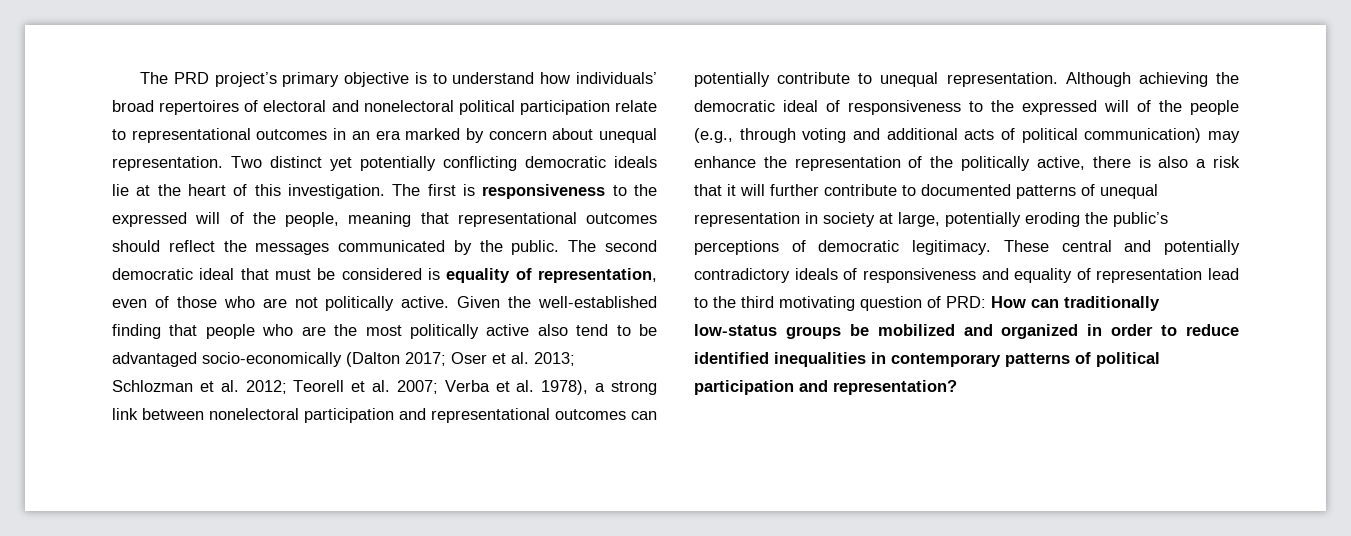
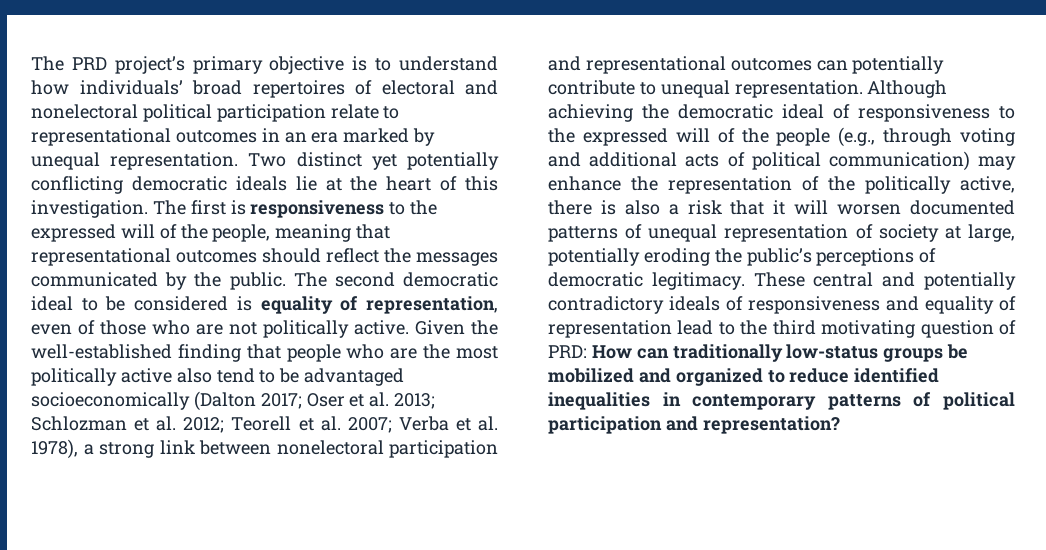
[488,128,594,140] concern about -> (436, 137) none
[240,268,311,280] that must -> [81,298,98,311] to
[202,352,342,367] socio-economically -> [31,392,190,410] socioeconomically
[770,184,916,196] further contribute to -> [837,204,902,215] worsen
[805,212,818,224] in -> [855,224,873,239] of
[1087,324,1154,336] in order -> (763, 377) none

